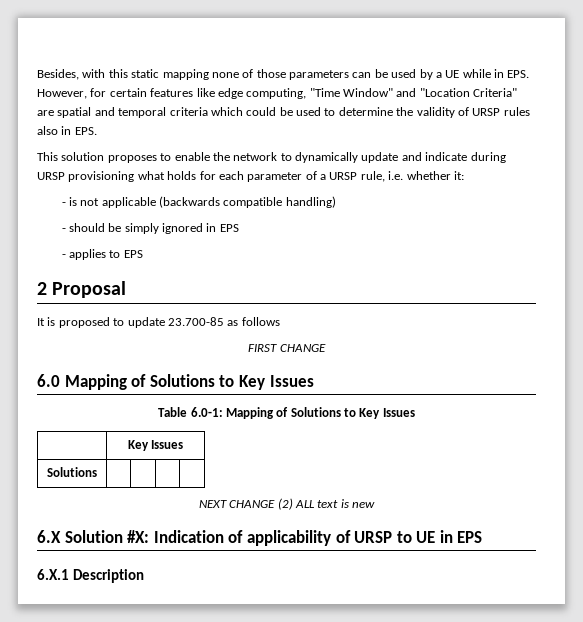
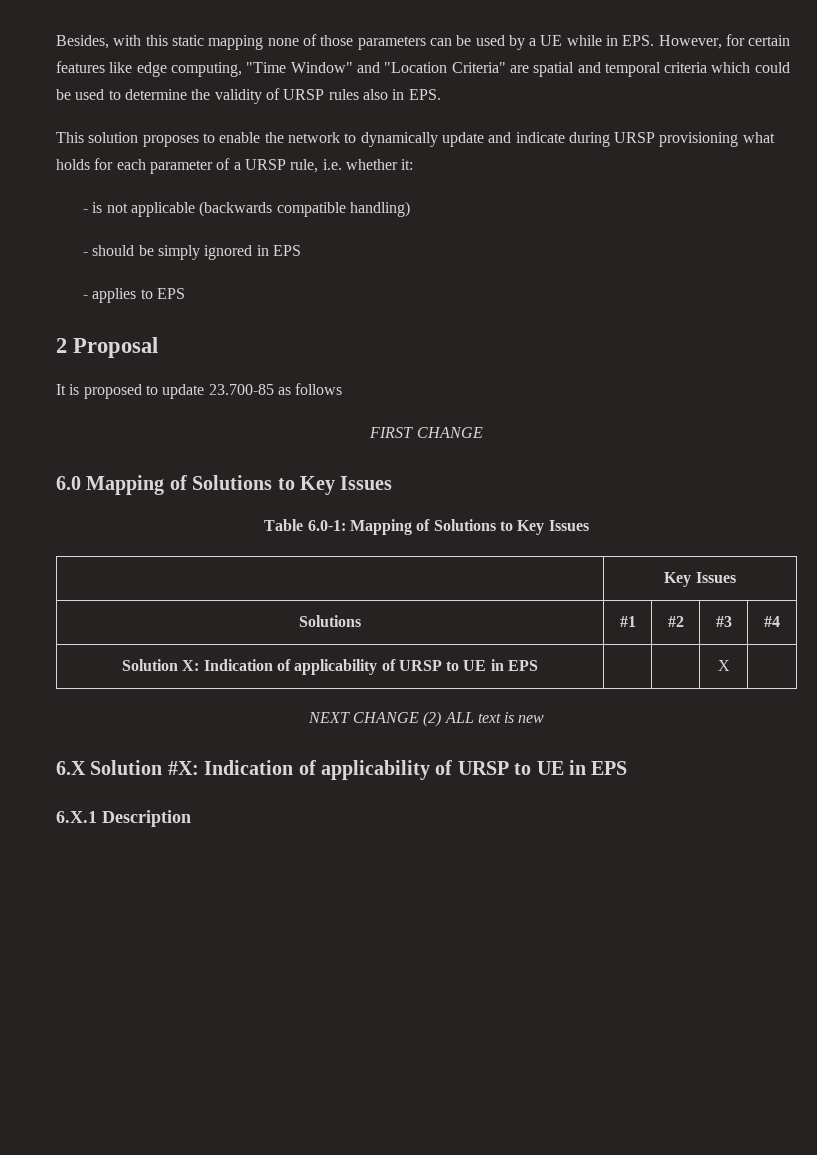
(97, 472) | | -> [619,616,636,627] [667,616,684,627] [715,616,732,627] [764,616,780,627] [121,659,539,675] [717,660,730,671] #1 | #2 | #3 | #4 // Solution X: Indication of applicability of URSP to UE in EPS | | | X

